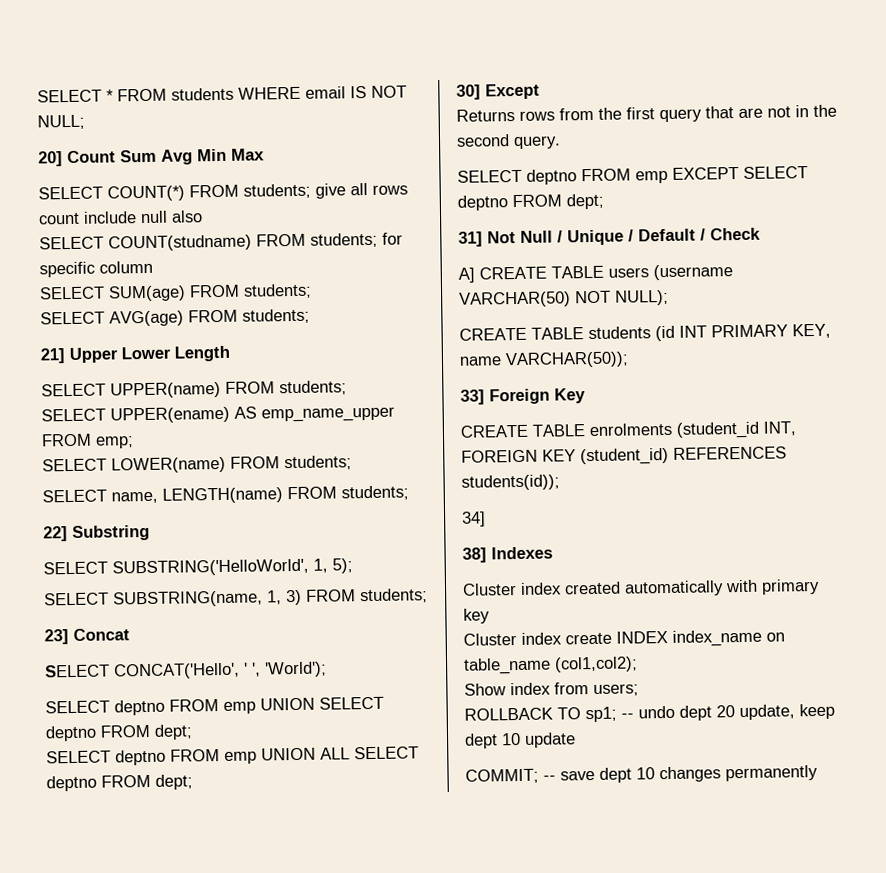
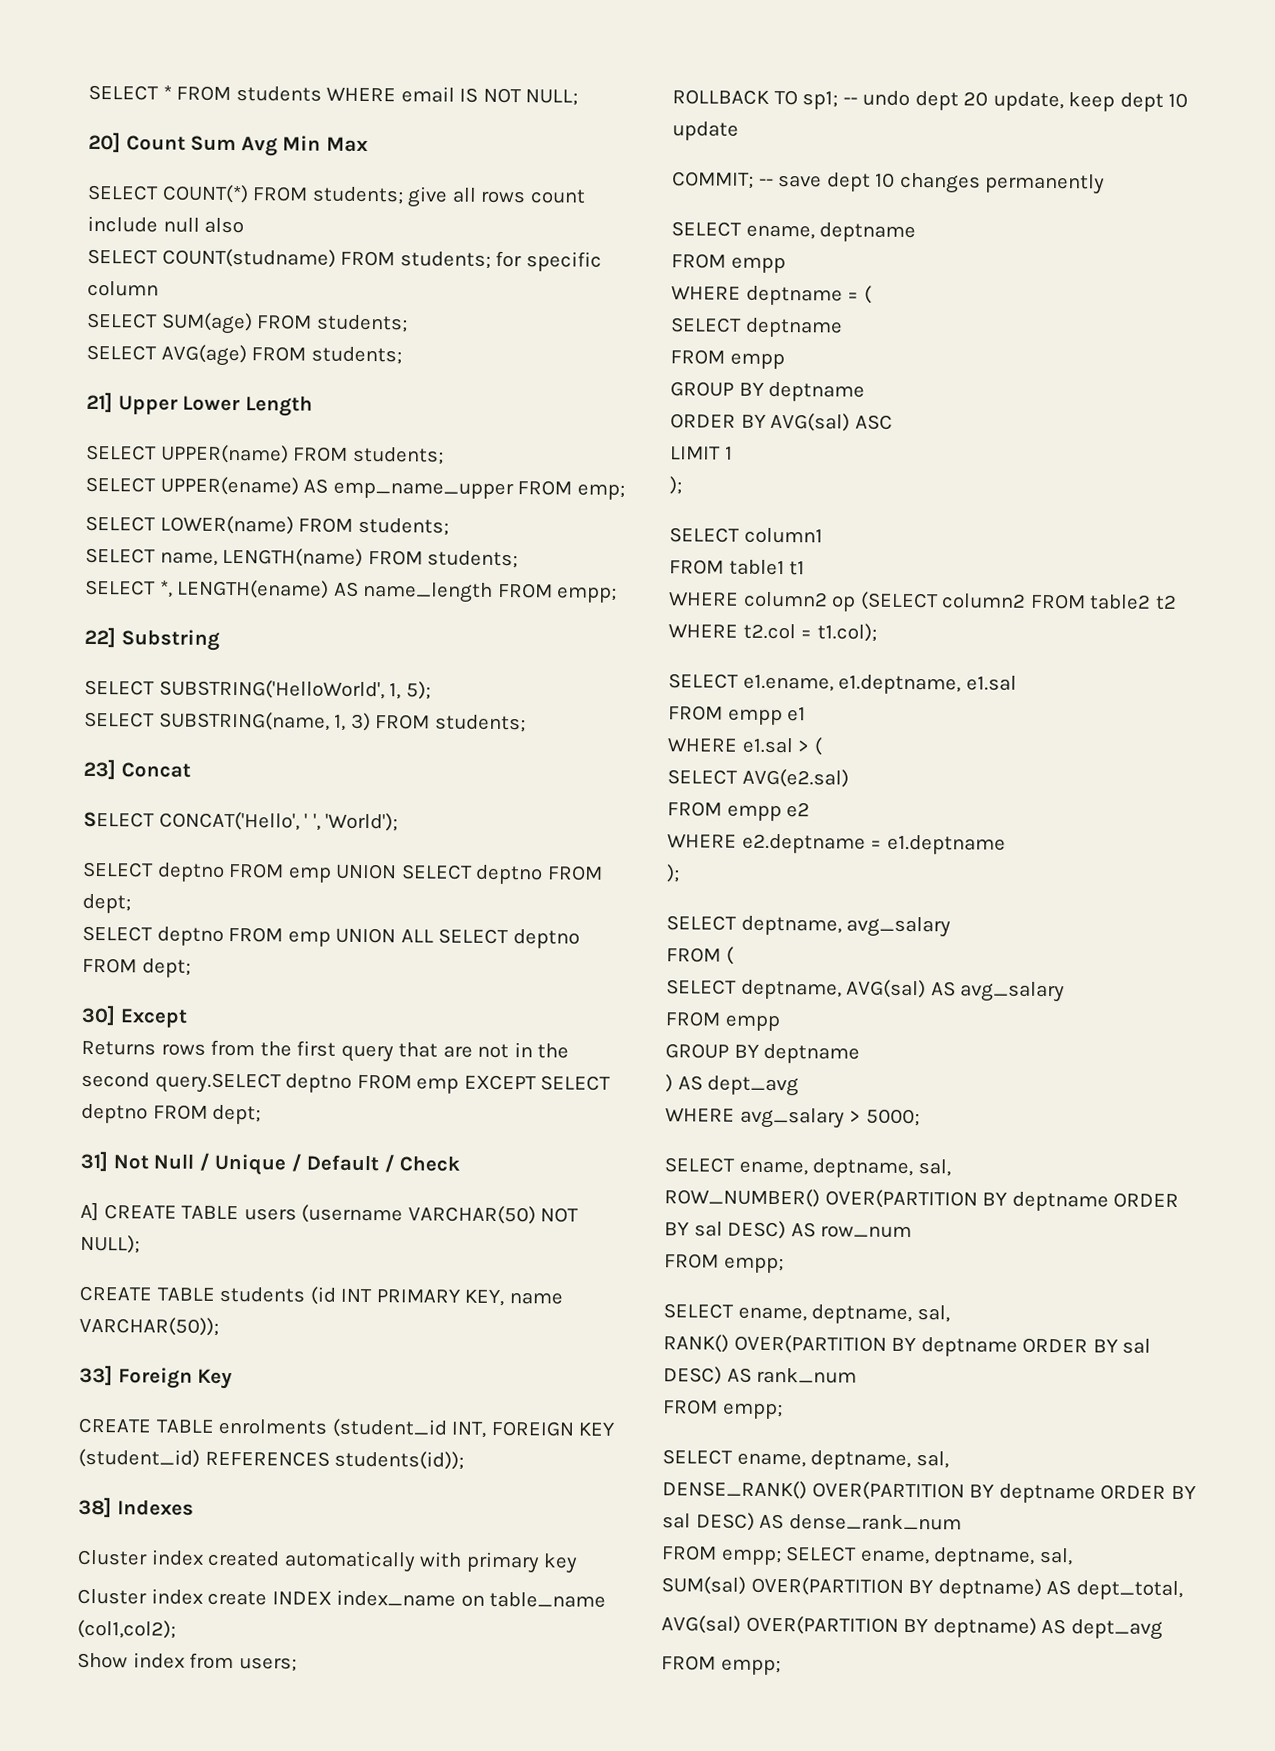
(409, 493) none -> [85,579,618,603] // SELECT *, LENGTH(ename) AS name_length FROM empp;
[513,135,561,150] [457,169,522,183] query. // SELECT -> [154,1072,282,1094] query.SELECT
[462,511,486,527] // 34] -> (465, 1460) none
(818, 773) none -> [671,221,917,243] [671,253,786,274] [671,285,872,306] [670,317,843,338] [670,349,785,370] [670,381,866,402] [670,412,893,432] [670,446,733,460] [669,476,682,495] [669,527,823,544] [669,559,806,576] [668,591,1177,612] [668,623,877,642] [668,673,1017,695] [668,705,807,726] [667,737,823,756] [667,768,849,788] [667,801,811,822] [667,833,1006,855] [666,864,680,883] [666,915,952,938] [666,946,734,965] [666,979,1066,1003] [665,1011,780,1032] [665,1043,861,1064] [665,1074,800,1097] [665,1107,920,1129] [664,1157,951,1179] [664,1188,1180,1212] [664,1220,913,1240] [664,1253,784,1274] [663,1303,950,1325] [663,1334,1152,1357] [663,1366,858,1385] [663,1399,783,1420] [662,1449,949,1471] [662,1480,1197,1504] [662,1512,962,1531] [661,1545,1073,1567] [661,1576,1183,1601] [661,1615,1163,1640] [661,1655,781,1676] // SELECT ename, deptname // FROM empp // WHERE deptname = ( // SELECT deptname // FROM empp // GROUP BY deptname // ORDER BY AVG(sal) ASC // LIMIT 1 // ); // SELECT column1 // FROM table1 t1 // WHERE column2 op (SELECT column2 FROM table2 t2 WHERE t2.col = t1.col); // SELECT e1.ename, e1.deptname, e1.sal // FROM empp e1 // WHERE e1.sal > ( // SELECT AVG(e2.sal) // FROM empp e2 // WHERE e2.deptname = e1.deptname // ); // SELECT deptname, avg_salary // FROM ( // SELECT deptname, AVG(sal) AS avg_salary // FROM empp // GROUP BY deptname // ) AS dept_avg // WHERE avg_salary > 5000; // SELECT ename, deptname, sal, // ROW_NUMBER() OVER(PARTITION BY deptname ORDER BY sal DESC) AS row_num // FROM empp; // SELECT ename, deptname, sal, // RANK() OVER(PARTITION BY deptname ORDER BY sal DESC) AS rank_num // FROM empp; // SELECT ename, deptname, sal, // DENSE_RANK() OVER(PARTITION BY deptname ORDER BY sal DESC) AS dense_rank_num // FROM empp; SELECT ename, deptname, sal, // SUM(sal) OVER(PARTITION BY deptname) AS dept_total, // AVG(sal) OVER(PARTITION BY deptname) AS dept_avg // FROM empp;

